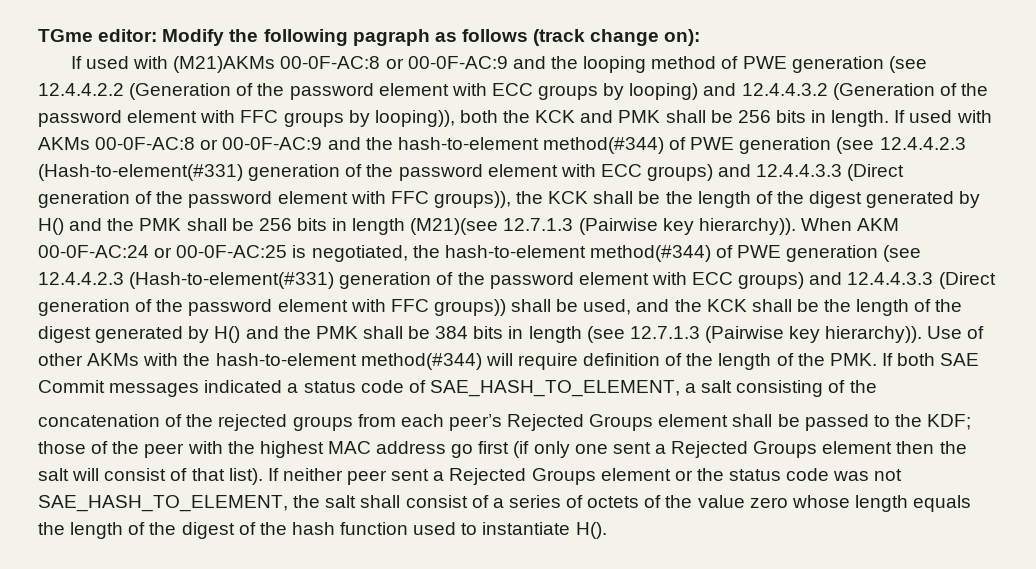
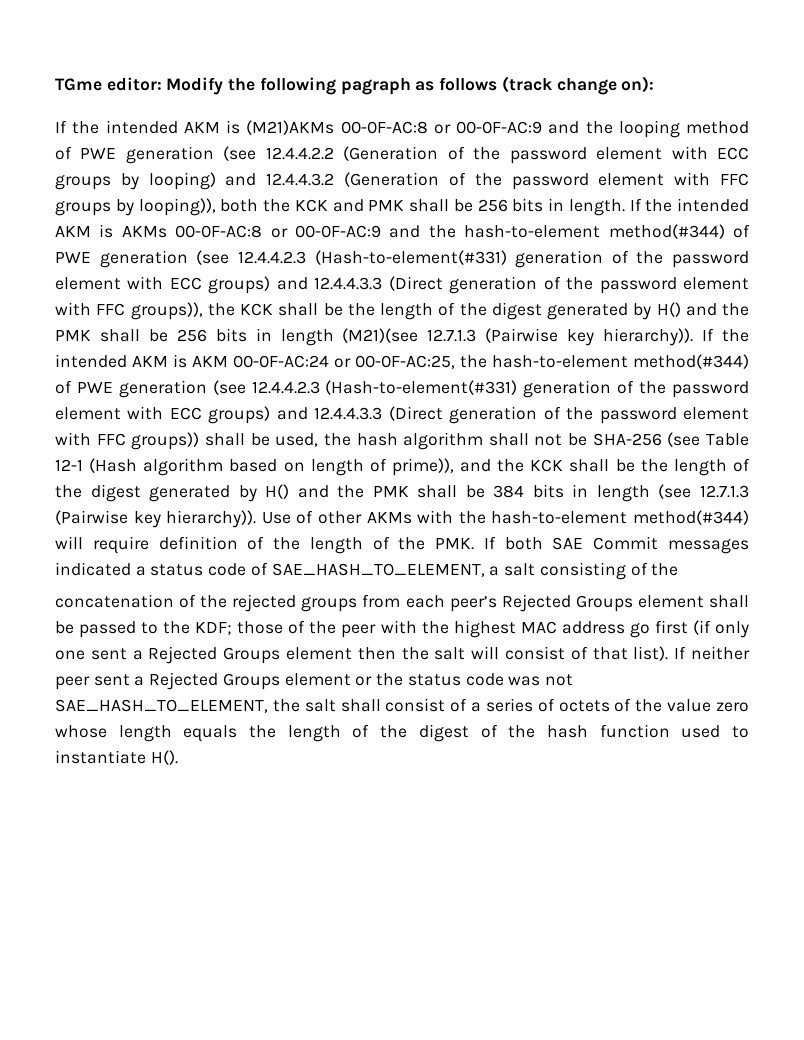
[86,56,169,69] used with -> [72,120,241,134] the intended AKM is
[909,110,992,123] used with -> [645,198,749,212] [55,224,114,238] the intended AKM is
[800,218,900,231] [38,245,408,262] When AKM 00-0F-AC:24 or 00-0F-AC:25 is negotiated, -> [702,328,749,342] [55,354,455,369] If the intended AKM is AKM 00-0F-AC:24 or 00-0F-AC:25,
(632, 307) none -> [323,432,749,450] [55,458,454,476] the hash algorithm shall not be SHA-256 (see Table 12-1 (Hash algorithm based on length of prime)),

